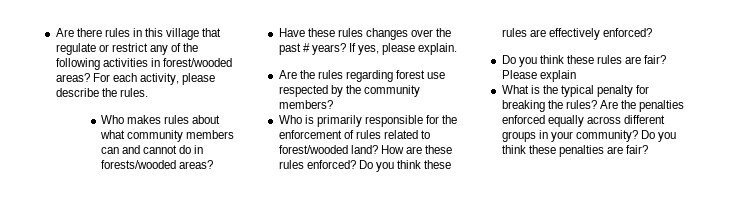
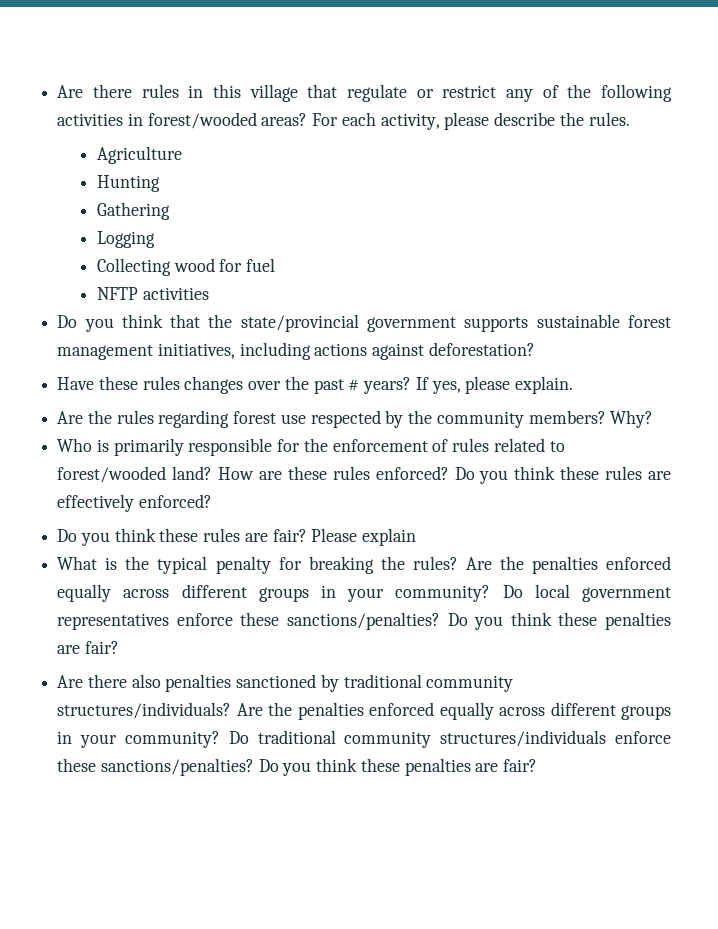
[101,115,221,124] [100,130,235,142] [101,145,204,154] [101,160,214,169] Who makes rules about what community members can and cannot do in forests/wooded areas? -> [96,146,182,164] [96,175,160,192] [96,202,170,220] [96,231,155,248] [96,258,276,276] [96,287,209,300] [57,314,671,332] [57,342,535,360] Agriculture // Hunting // Gathering // Logging // Collecting wood for fuel // NFTP activities // Do you think that the state/provincial government supports sustainable forest management initiatives, including actions against deforestation?
(333, 104) none -> [610,410,654,428] Why?
[658,132,677,142] [501,145,649,157] you think these penalties are fair? -> [534,584,672,602] [57,612,671,630] [57,641,119,654] [57,674,514,692] [57,702,671,720] [57,730,671,748] [57,758,538,776] local government representatives enforce these sanctions/penalties? Do you think these penalties are fair? // Are there also penalties sanctioned by traditional community structures/individuals? Are the penalties enforced equally across different groups in your community? Do traditional community structures/individuals enforce these sanctions/penalties? Do you think these penalties are fair?

